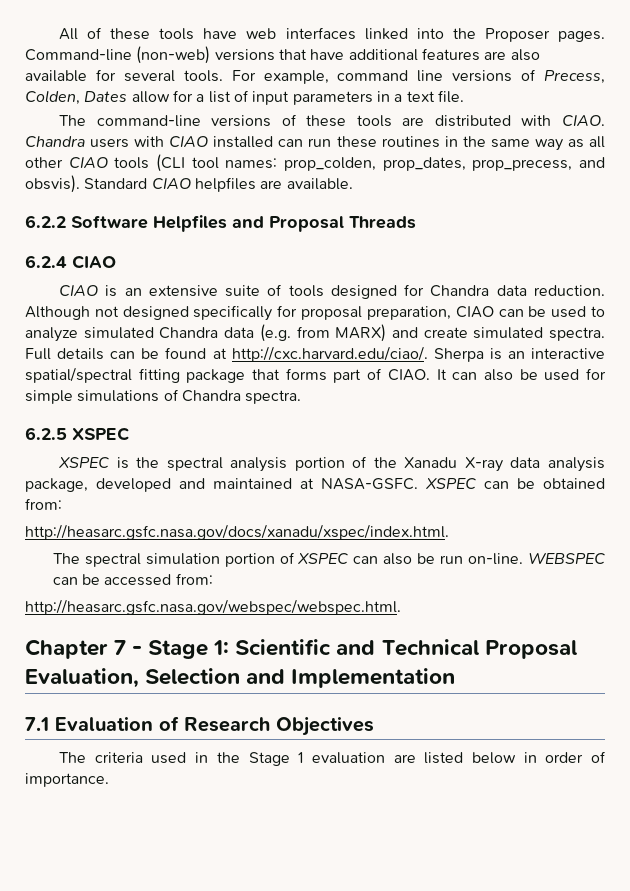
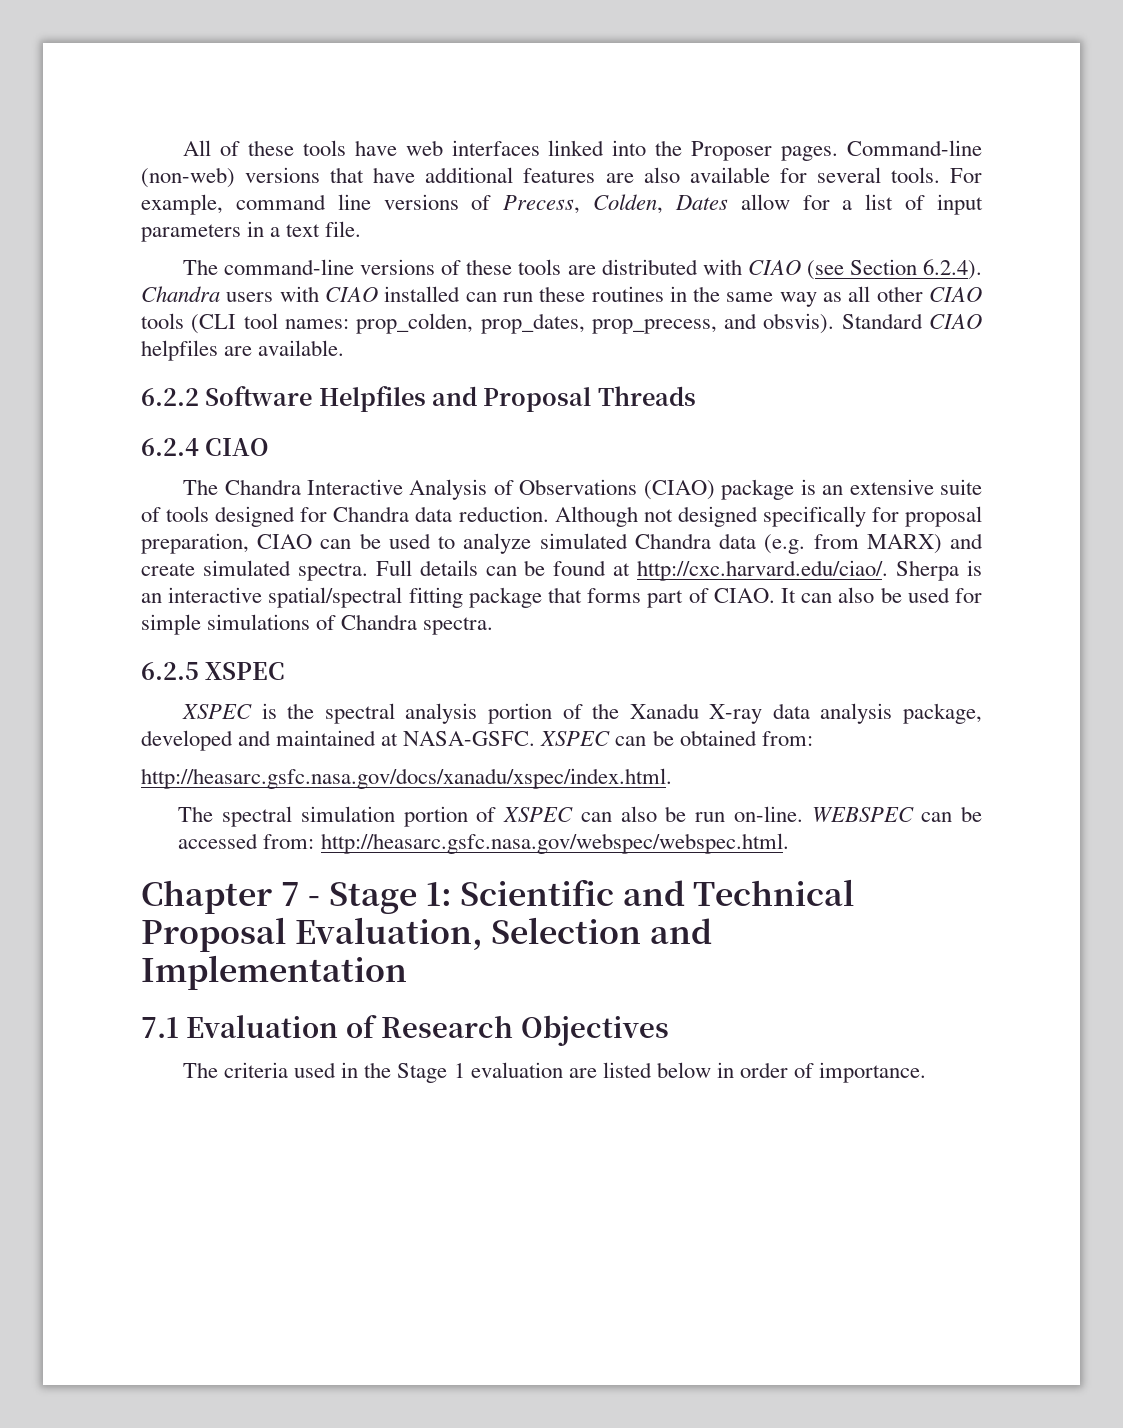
[561,115,605,126] CIAO. -> [747,259,983,280] CIAO (see Section 6.2.4).
[59,285,99,296] CIAO -> [183,479,795,500] The Chandra Interactive Analysis of Observations (CIAO) package
(213, 579) // -> (315, 841) none

